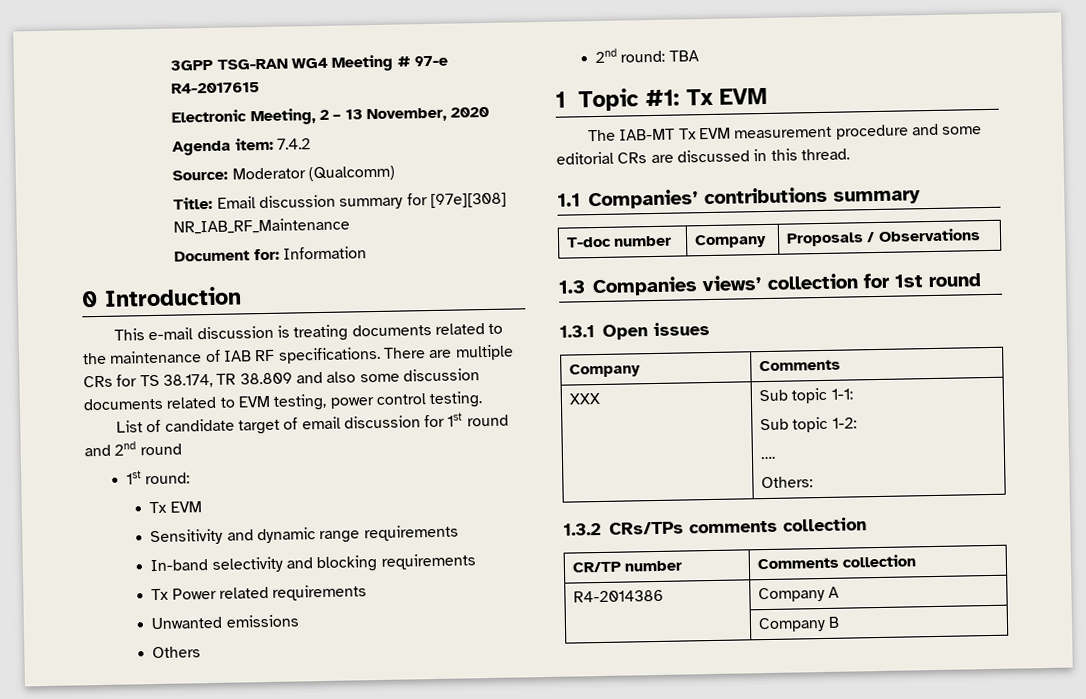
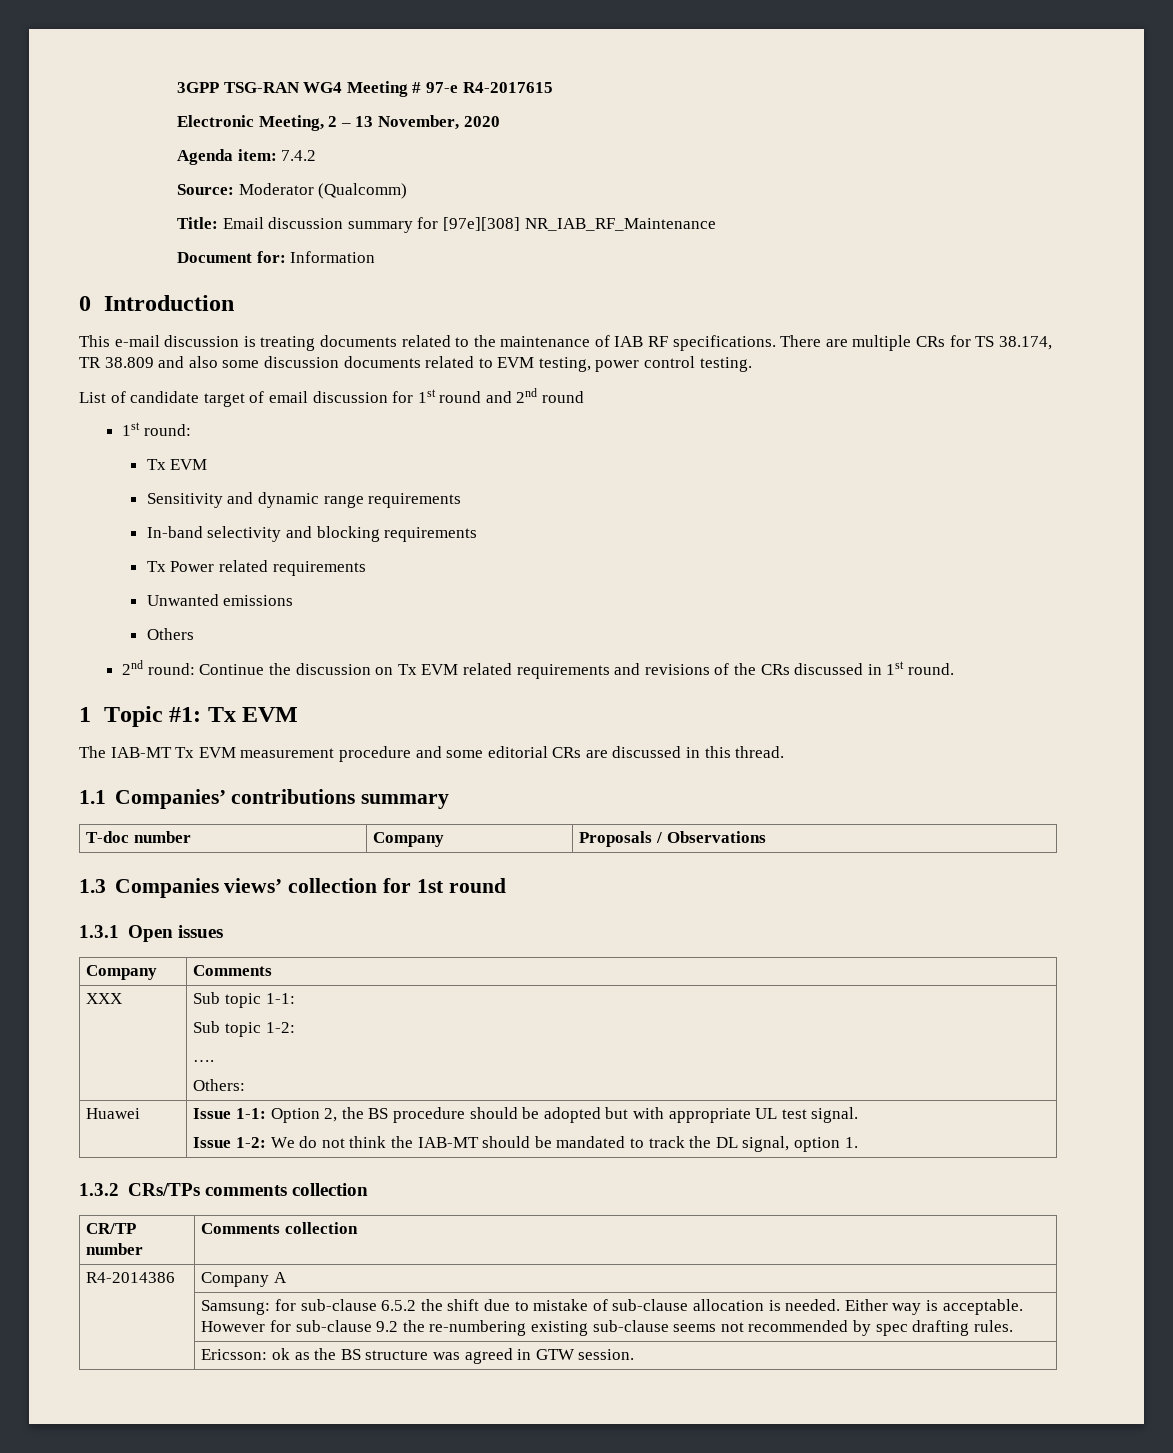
[668,50,699,62] TBA -> [199,661,954,679] Continue the discussion on Tx EVM related requirements and revisions of the CRs discussed in 1st round.
(814, 482) none -> [86,1108,141,1119] [193,1107,859,1123] [193,1136,858,1152] // Huawei | Issue 1-1: Option 2, the BS procedure should be adopted but with appropriate UL test signal. // Issue 1-2: We do not think the IAB-MT should be mandated to track the DL signal, option 1.
[758,616,841,633] Company B -> [201,1299,1023,1315] [201,1320,1013,1336] [201,1348,635,1364] Samsung: for sub-clause 6.5.2 the shift due to mistake of sub-clause allocation is needed. Either way is acceptable. However for sub-clause 9.2 the re-numbering existing sub-clause seems not recommended by spec drafting rules. // | Ericsson: ok as the BS structure was agreed in GTW session.

